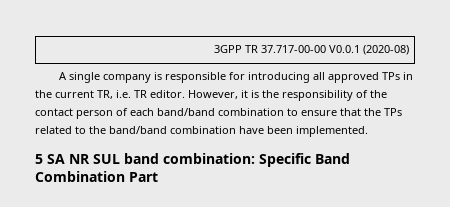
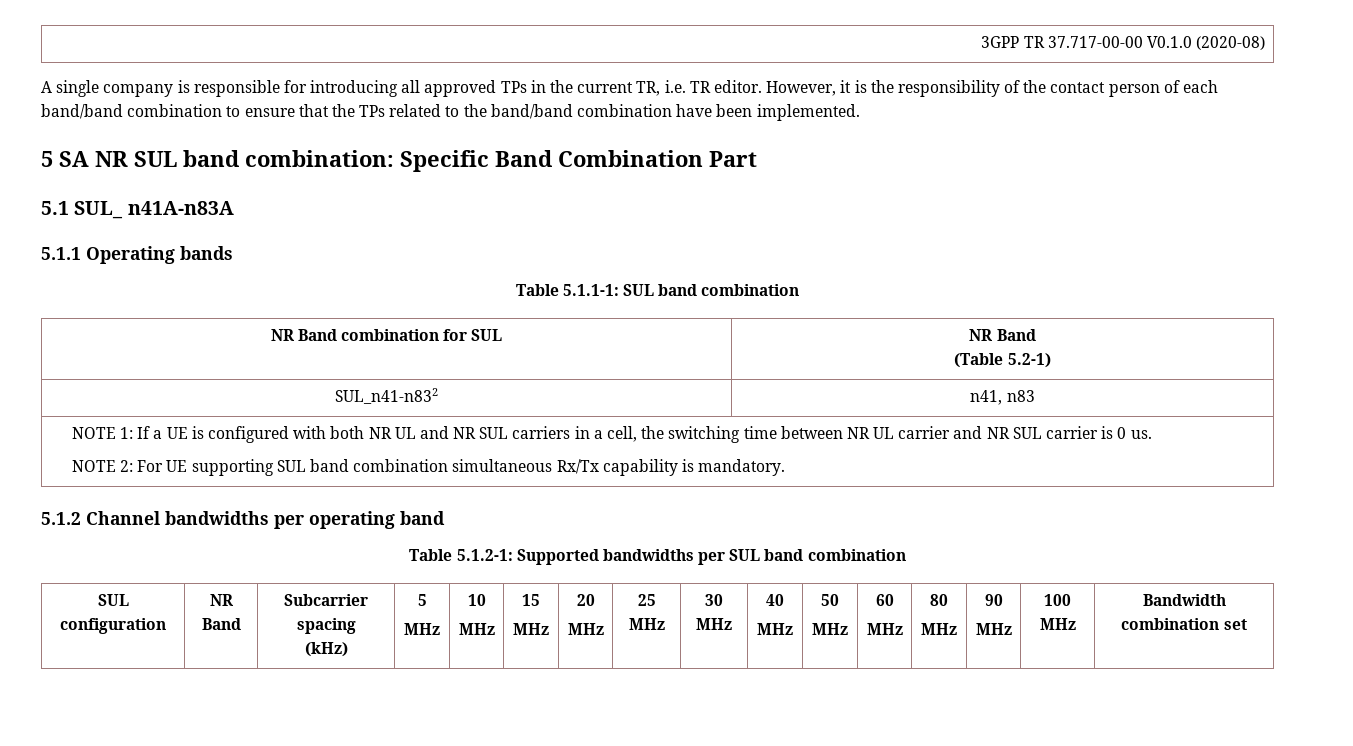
[328,45,360,53] V0.0.1 -> [1147,36,1193,48] V0.1.0
(158, 177) none -> [41,201,234,219] [41,246,233,264] [515,284,800,296] [270,329,503,341] [969,329,1036,341] [954,353,1051,368] [335,388,438,404] [970,390,1035,405] [71,426,1152,443] [71,459,786,476] [41,511,445,529] [409,549,906,565] [97,594,129,606] [60,618,166,634] [209,594,234,606] [201,618,241,630] [284,594,368,606] [296,618,356,634] [304,642,348,657] [417,594,427,606] [404,623,440,635] [467,594,486,606] [458,623,495,635] [522,594,540,606] [513,623,549,635] [576,594,595,606] [567,623,604,635] [637,594,656,606] [628,618,665,630] [705,594,723,606] [696,618,732,630] [766,594,784,606] [757,623,793,635] [821,594,839,606] [812,623,848,635] [875,594,894,606] [866,623,903,635] [930,594,948,606] [921,623,957,635] [984,594,1003,606] [975,623,1012,635] [1044,594,1071,606] [1039,618,1076,630] [1142,594,1226,606] [1121,618,1247,630] // 5.1 SUL_ n41A-n83A // 5.1.1 Operating bands // Table 5.1.1-1: SUL band combination // NR Band combination for SUL | NR Band // (Table 5.2-1) // SUL_n41-n832 | n41, n83 // NOTE 1: If a UE is configured with both NR UL and NR SUL carriers in a cell, the switching time between NR UL carrier and NR SUL carrier is 0 us. // NOTE 2: For UE supporting SUL band combination simultaneous Rx/Tx capability is mandatory. // 5.1.2 Channel bandwidths per operating band // Table 5.1.2-1: Supported bandwidths per SUL band combination // SUL configuration | NR Band | Subcarrier spacing // (kHz) | 5 // MHz | 10 // MHz | 15 // MHz | 20 // MHz | 25 MHz | 30 MHz | 40 // MHz | 50 // MHz | 60 // MHz | 80 // MHz | 90 // MHz | 100 MHz | Bandwidth combination set

